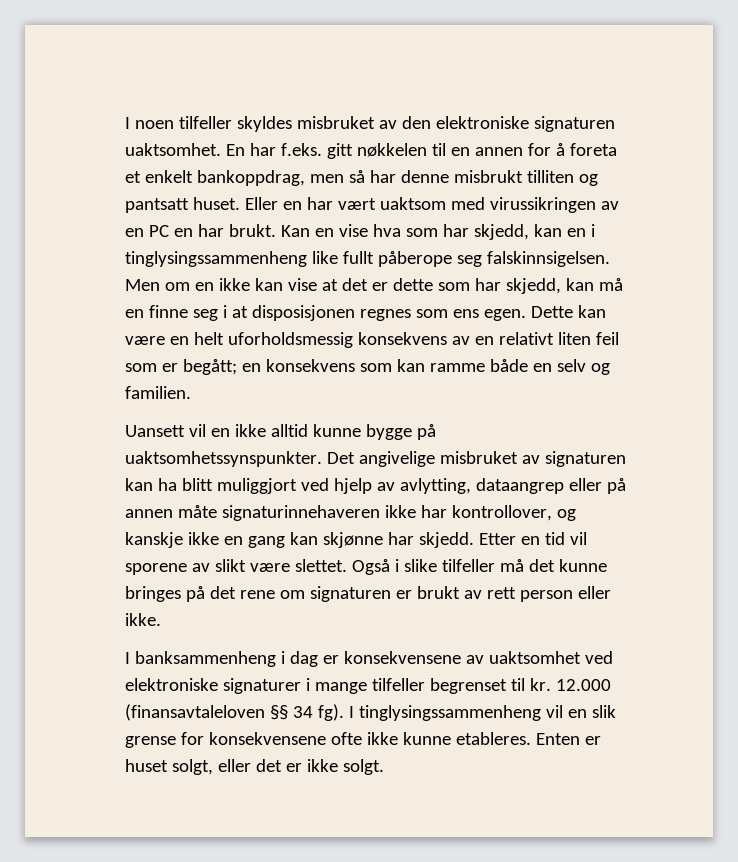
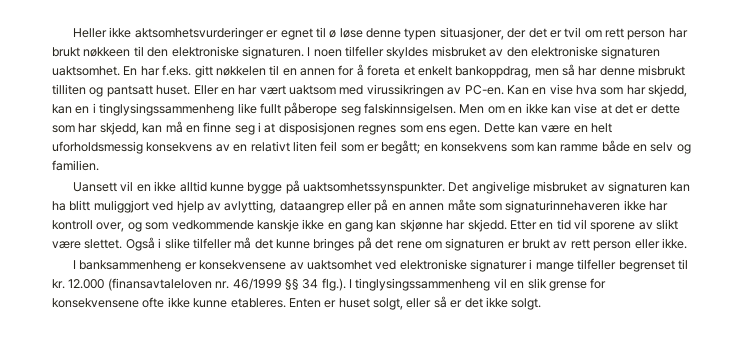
(125, 123) none -> [72,27,688,40] [52,46,304,59] Heller ikke aktsomhetsvurderinger er egnet til ø løse denne typen situasjoner, der det er tvil om rett person har brukt nøkkeen til den elektroniske signaturen.
[125,224,276,237] en PC en har brukt. -> [464,85,504,95] PC-en.
(626, 486) none -> [391,203,406,211] en
(217, 511) none -> [478,203,502,211] som
[451,505,576,521] kontrollover, og -> [52,220,254,232] kontroll over, og som vedkommende
[280,651,318,667] i dag -> (182, 266) none
(265, 712) none -> [215,278,282,290] nr. 46/1999
[317,704,344,721] fg). -> [321,278,346,291] flg.).
[255,759,302,772] det er -> [433,296,483,308] så er det

